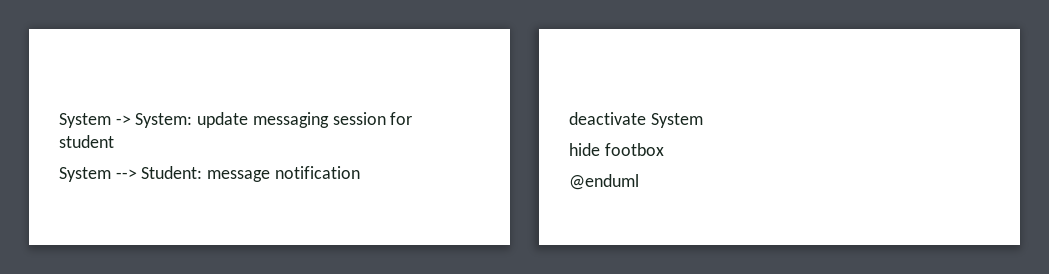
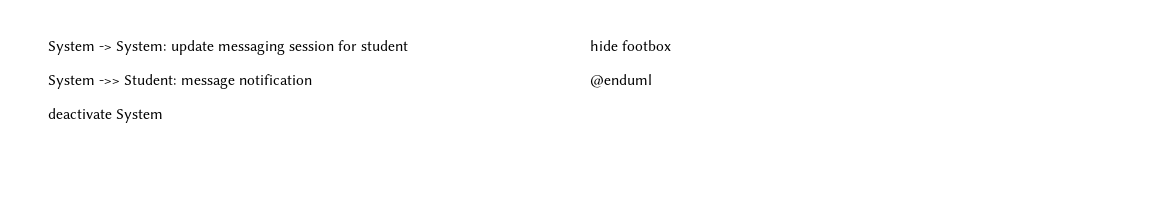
[115,169,137,179] --> -> [99,78,121,85] ->>

